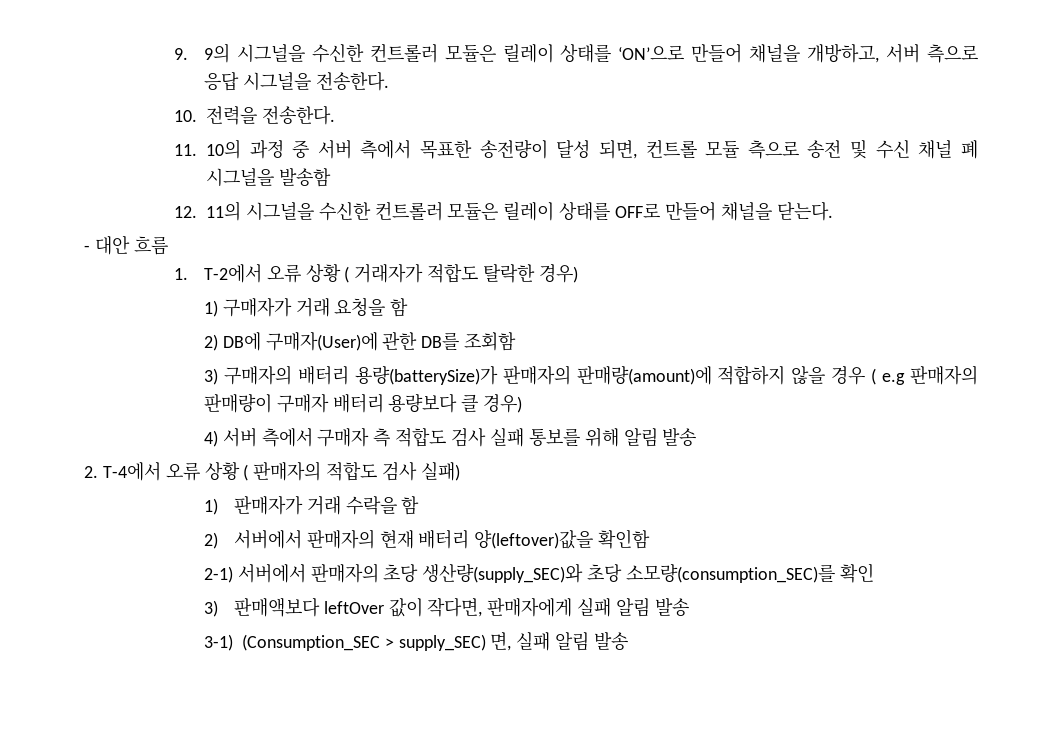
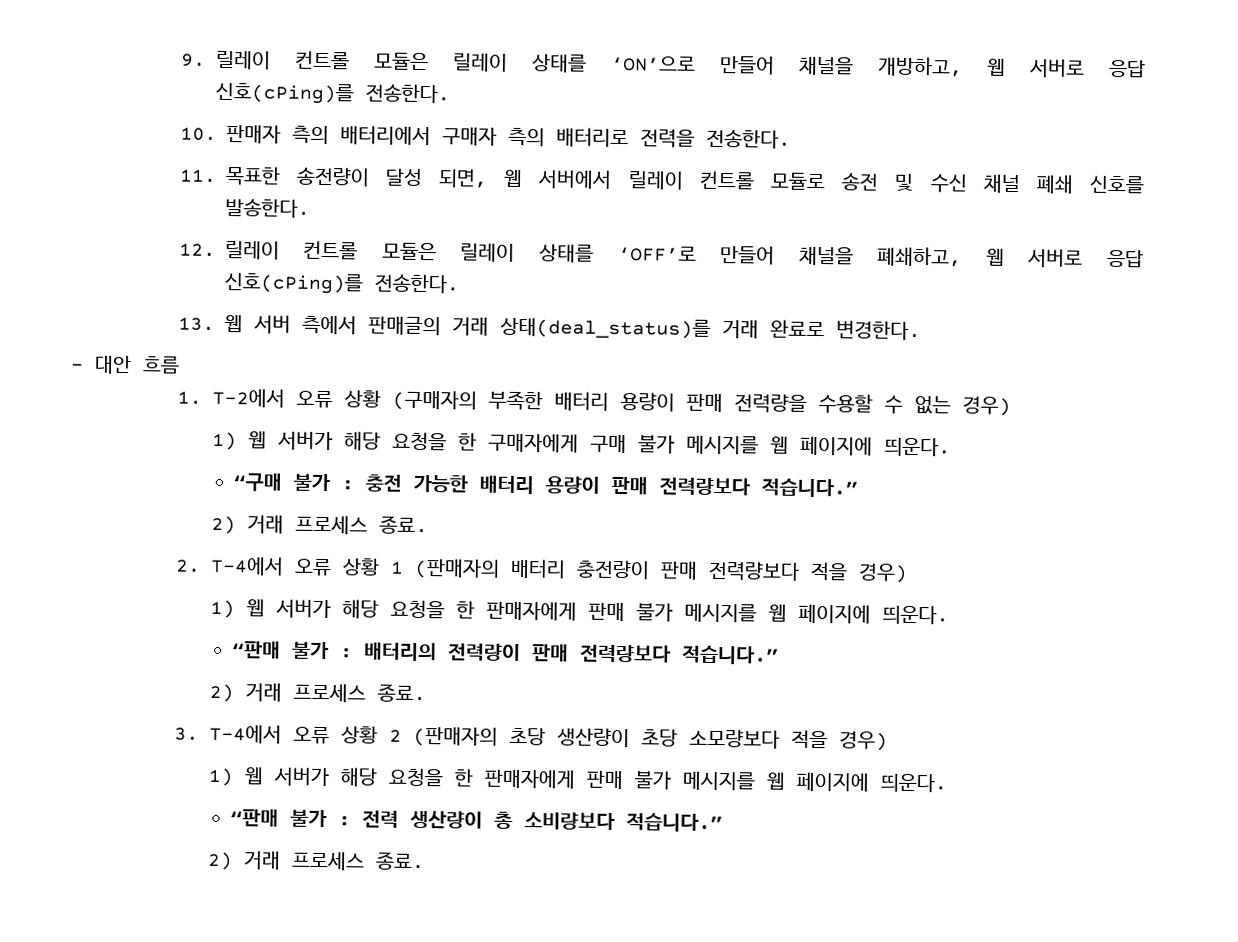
[203,43,438,63] 9의 시그널을 수신한 컨트롤러 -> [216,50,351,70] 릴레이 컨트롤
[886,44,978,63] [203,71,389,91] [173,105,335,125] [173,139,979,159] [205,168,331,187] [173,201,833,221] 서버 측으로 응답 시그널을 전송한다. // 10. 전력을 전송한다. // 11. 10의 과정 중 서버 측에서 목표한 송전량이 달성 되면, 컨트롤 모듈 측으로 송전 및 수신 채널 폐 시그널을 발송함 // 12. 11의 시그널을 수신한 컨트롤러 모듈은 릴레이 상태를 OFF로 만들어 채널을 닫는다. -> [987,58,1147,78] [215,82,451,105] [179,124,791,149] [178,165,1145,194] [224,197,310,218] [178,240,1145,268] [223,272,459,295] [177,314,921,341] 웹 서버로 응답 신호(cPing)를 전송한다. // 10. 판매자 측의 배터리에서 구매자 측의 배터리로 전력을 전송한다. // 11. 목표한 송전량이 달성 되면, 웹 서버에서 릴레이 컨트롤 모듈로 송전 및 수신 채널 폐쇄 신호를 발송한다. // 12. 릴레이 컨트롤 모듈은 릴레이 상태를 ‘OFF’로 만들어 채널을 폐쇄하고, 웹 서버로 응답 신호(cPing)를 전송한다. // 13. 웹 서버 측에서 판매글의 거래 상태(deal_status)를 거래 완료로 변경한다.
[344,263,578,283] [203,297,409,317] [203,331,517,351] [203,365,978,385] [203,393,523,413] [203,427,697,447] [84,461,460,481] [203,495,420,515] [203,529,651,549] [203,563,874,583] [203,597,689,617] [203,632,629,651] ( 거래자가 적합도 탈락한 경우) // 1) 구매자가 거래 요청을 함 // 2) DB에 구매자(User)에 관한 DB를 조회함 // 3) 구매자의 배터리 용량(batterySize)가 판매자의 판매량(amount)에 적합하지 않을 경우 ( e.g 판매자의 판매량이 구매자 배터리 용량보다 클 경우) // 4) 서버 측에서 구매자 측 적합도 검사 실패 통보를 위해 알림 발송 // 2. T-4에서 오류 상황 ( 판매자의 적합도 검사 실패) // 1) 판매자가 거래 수락을 함 // 2) 서버에서 판매자의 현재 배터리 양(leftover)값을 확인함 // 2-1) 서버에서 판매자의 초당 생산량(supply_SEC)와 초당 소모량(consumption_SEC)를 확인 // 3) 판매액보다 leftOver 값이 작다면, 판매자에게 실패 알림 발송 // 3-1) (Consumption_SEC > supply_SEC) 면, 실패 알림 발송 -> [392,390,1012,416] [212,431,951,457] [233,473,859,498] [211,515,428,535] [174,556,909,583] [210,599,949,625] [232,641,780,665] [209,683,426,703] [173,724,889,751] [208,767,947,793] [230,809,724,833] [207,851,425,871] (구매자의 부족한 배터리 용량이 판매 전력량을 수용할 수 없는 경우) // 1) 웹 서버가 해당 요청을 한 구매자에게 구매 불가 메시지를 웹 페이지에 띄운다. // “구매 불가 : 충전 가능한 배터리 용량이 판매 전력량보다 적습니다.” // 2) 거래 프로세스 종료. // 2. T-4에서 오류 상황 1 (판매자의 배터리 충전량이 판매 전력량보다 적을 경우) // 1) 웹 서버가 해당 요청을 한 판매자에게 판매 불가 메시지를 웹 페이지에 띄운다. // “판매 불가 : 배터리의 전력량이 판매 전력량보다 적습니다.” // 2) 거래 프로세스 종료. // 3. T-4에서 오류 상황 2 (판매자의 초당 생산량이 초당 소모량보다 적을 경우) // 1) 웹 서버가 해당 요청을 한 판매자에게 판매 불가 메시지를 웹 페이지에 띄운다. // “판매 불가 : 전력 생산량이 총 소비량보다 적습니다.” // 2) 거래 프로세스 종료.

